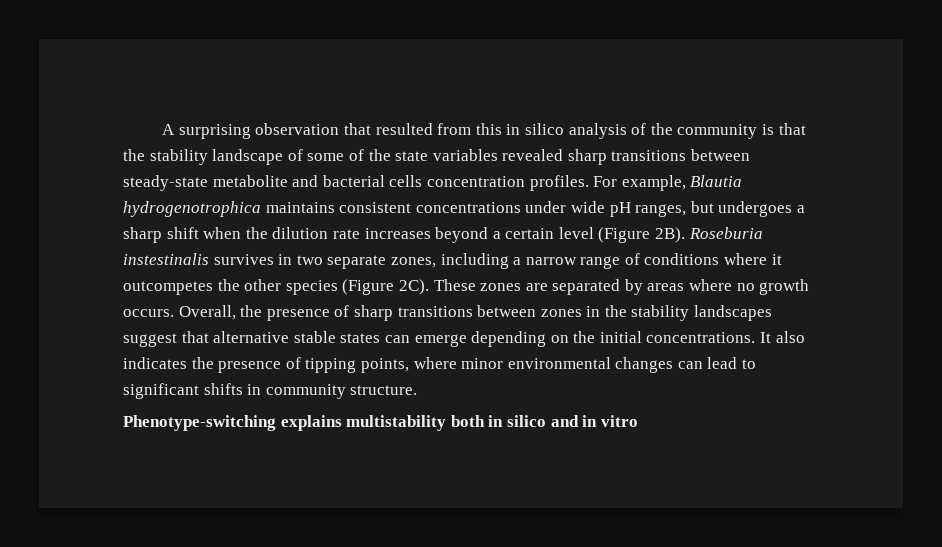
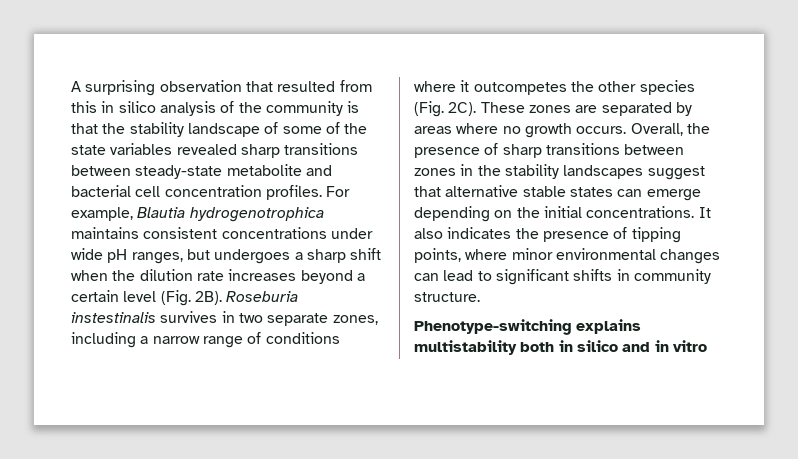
[389,175,423,187] cells -> [135,186,161,197] cell
[598,227,651,243] (Figure -> [160,290,191,306] (Fig.
[342,279,395,295] (Figure -> [414,101,444,117] (Fig.

